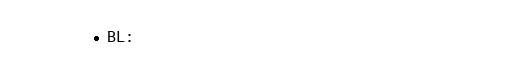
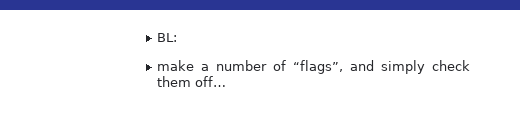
(134, 36) none -> [156,60,470,74] [156,76,226,87] // make a number of “flags”, and simply check them off…

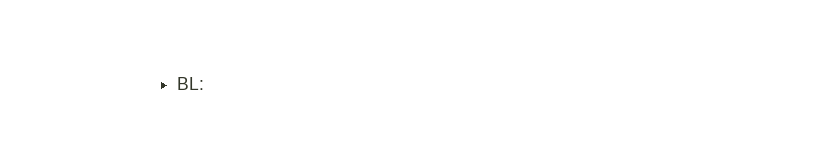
[156,60,470,74] [156,76,226,87] // make a number of “flags”, and simply check them off… -> (204, 83) none

